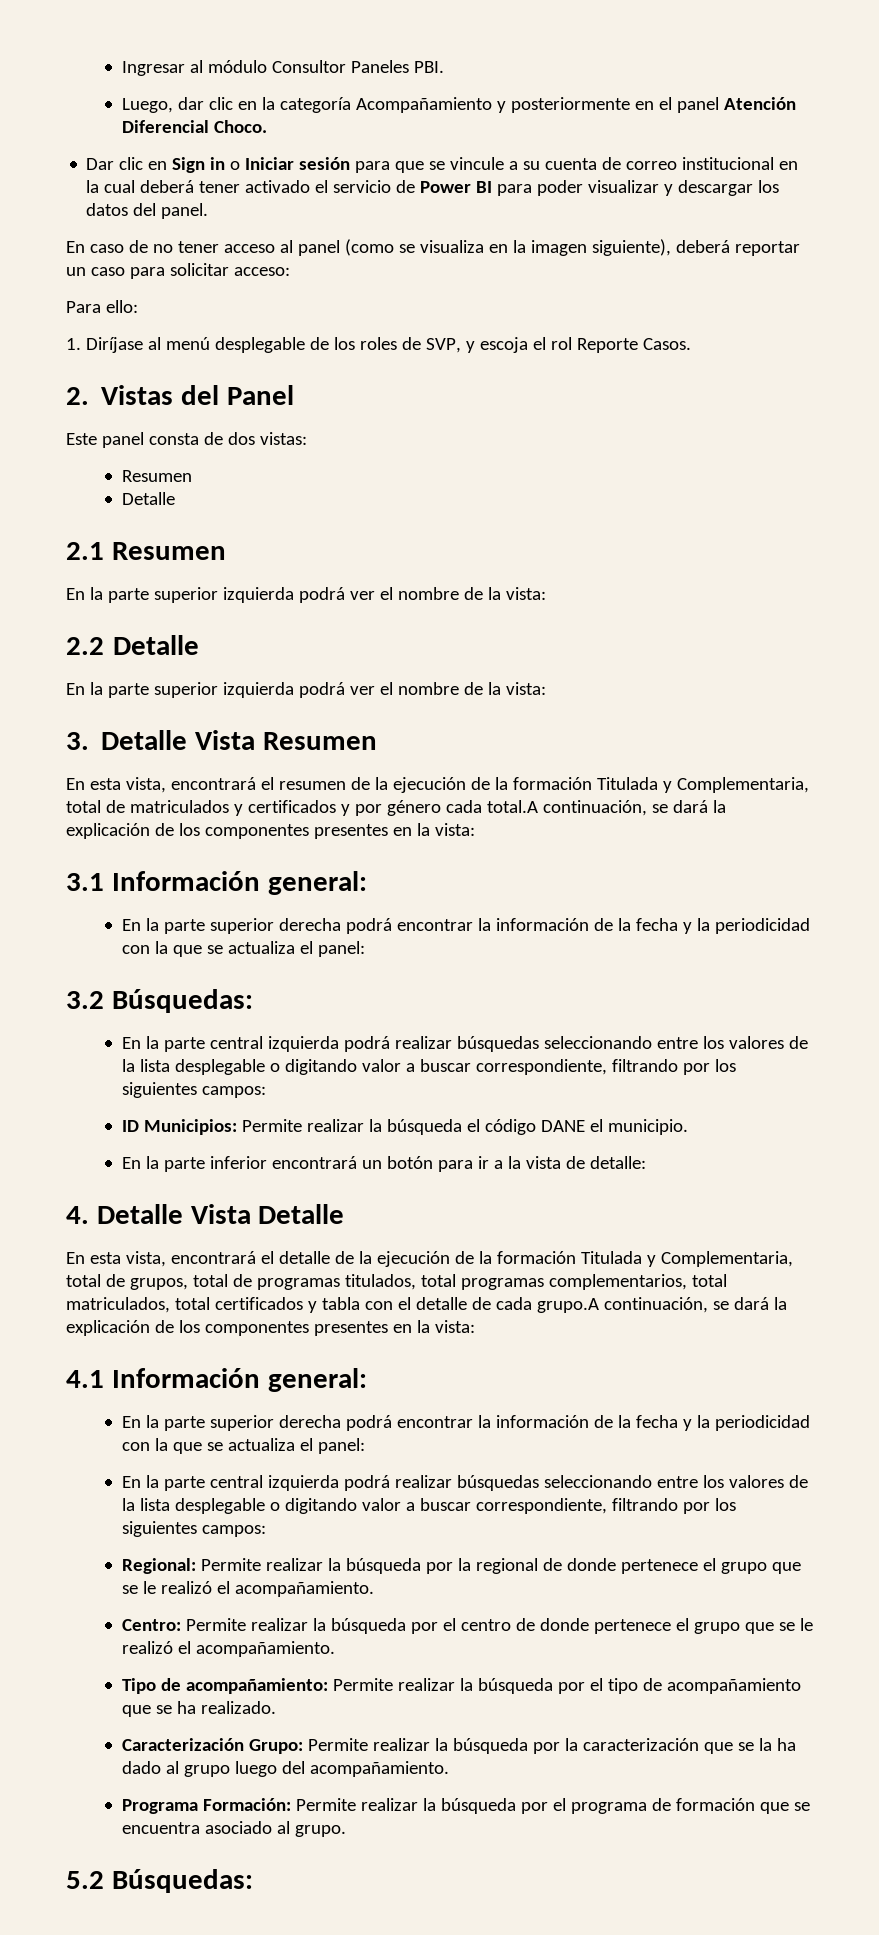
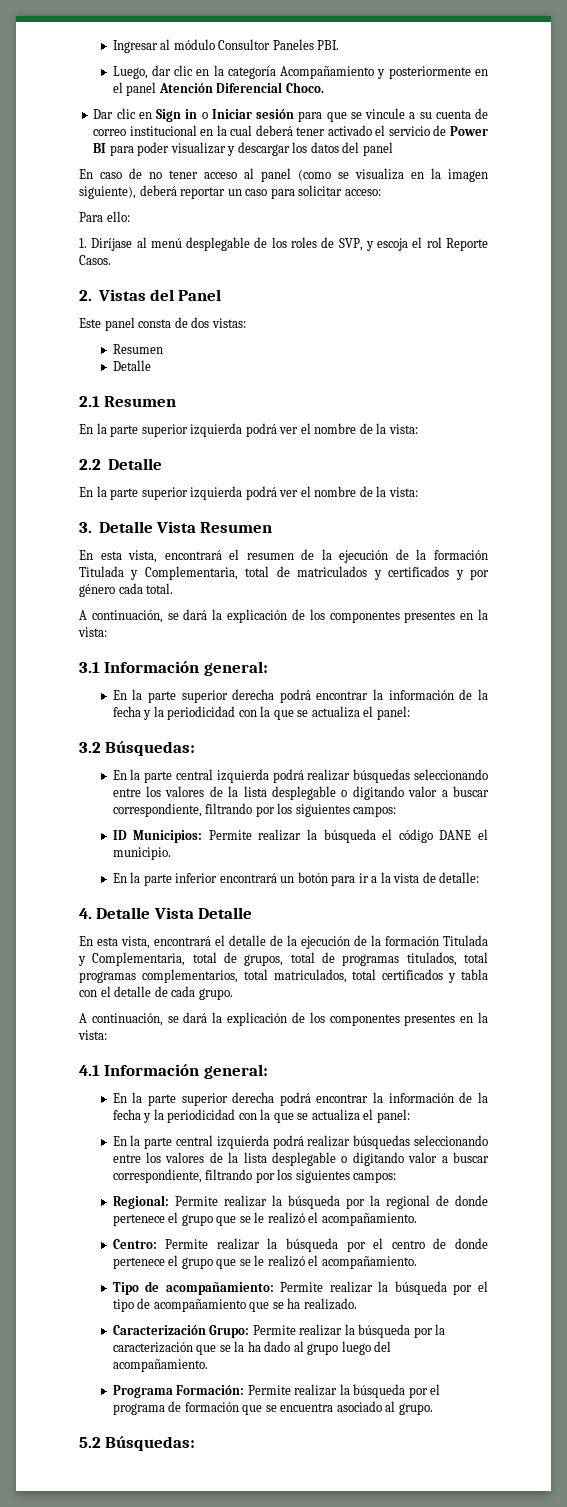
[161,203,209,219] panel. -> [362,142,393,156] panel
[486,800,538,813] total.A -> [146,583,174,594] [79,610,87,620] total. // A
[536,1298,599,1313] grupo.A -> [198,988,233,1000] [79,1013,87,1023] grupo. // A

